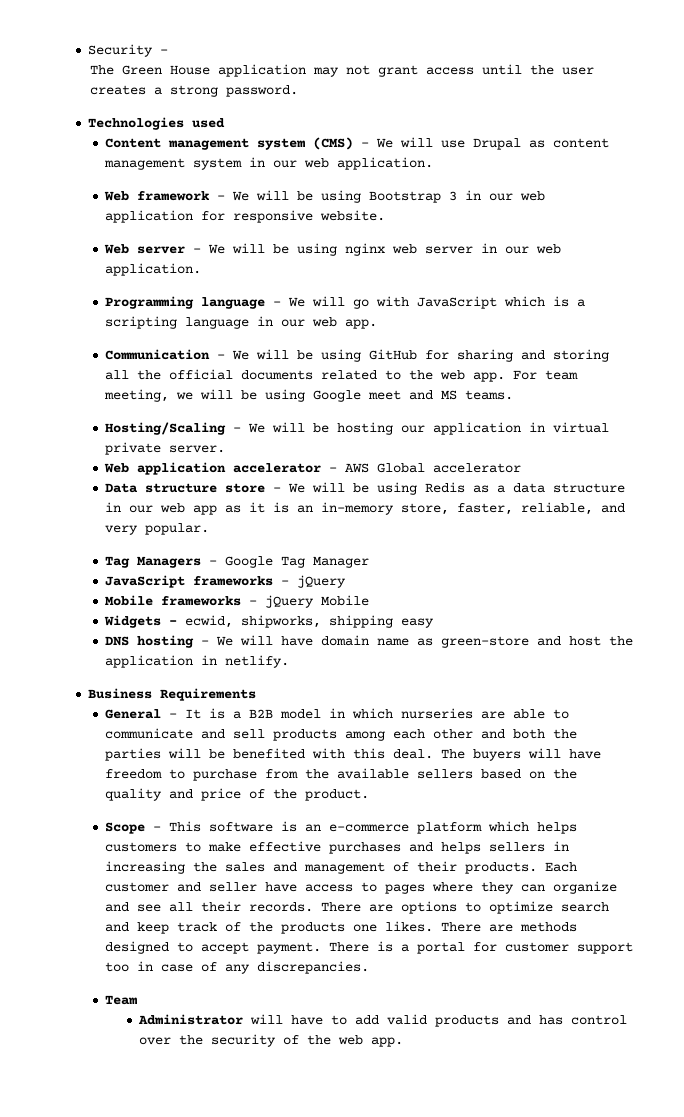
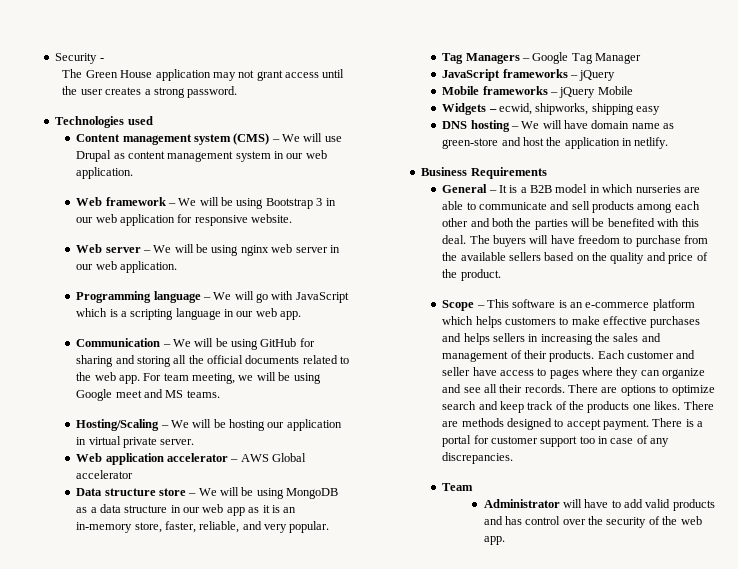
[425,482,466,493] Redis -> [286,488,339,499] MongoDB

